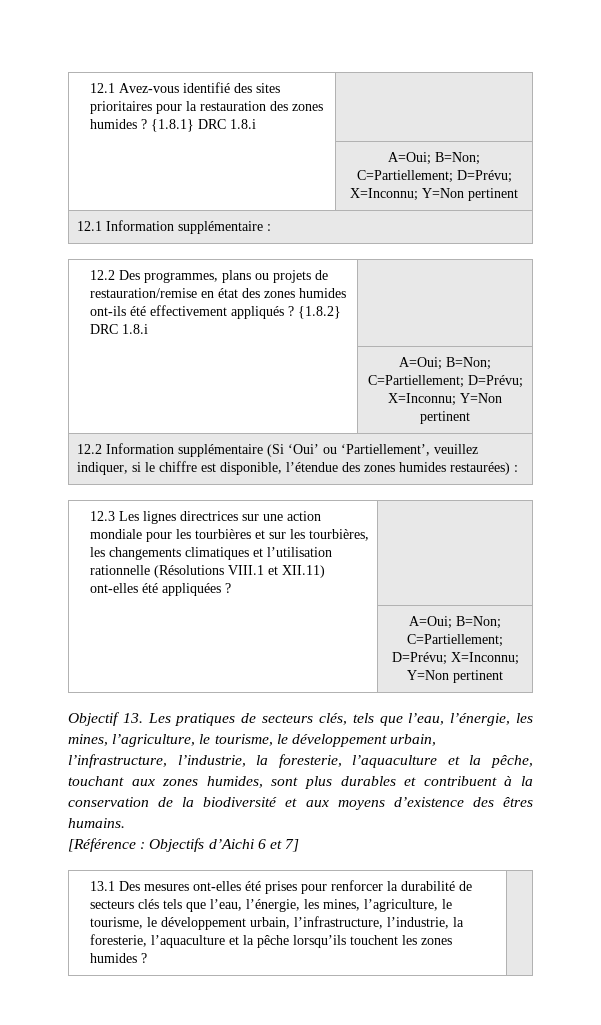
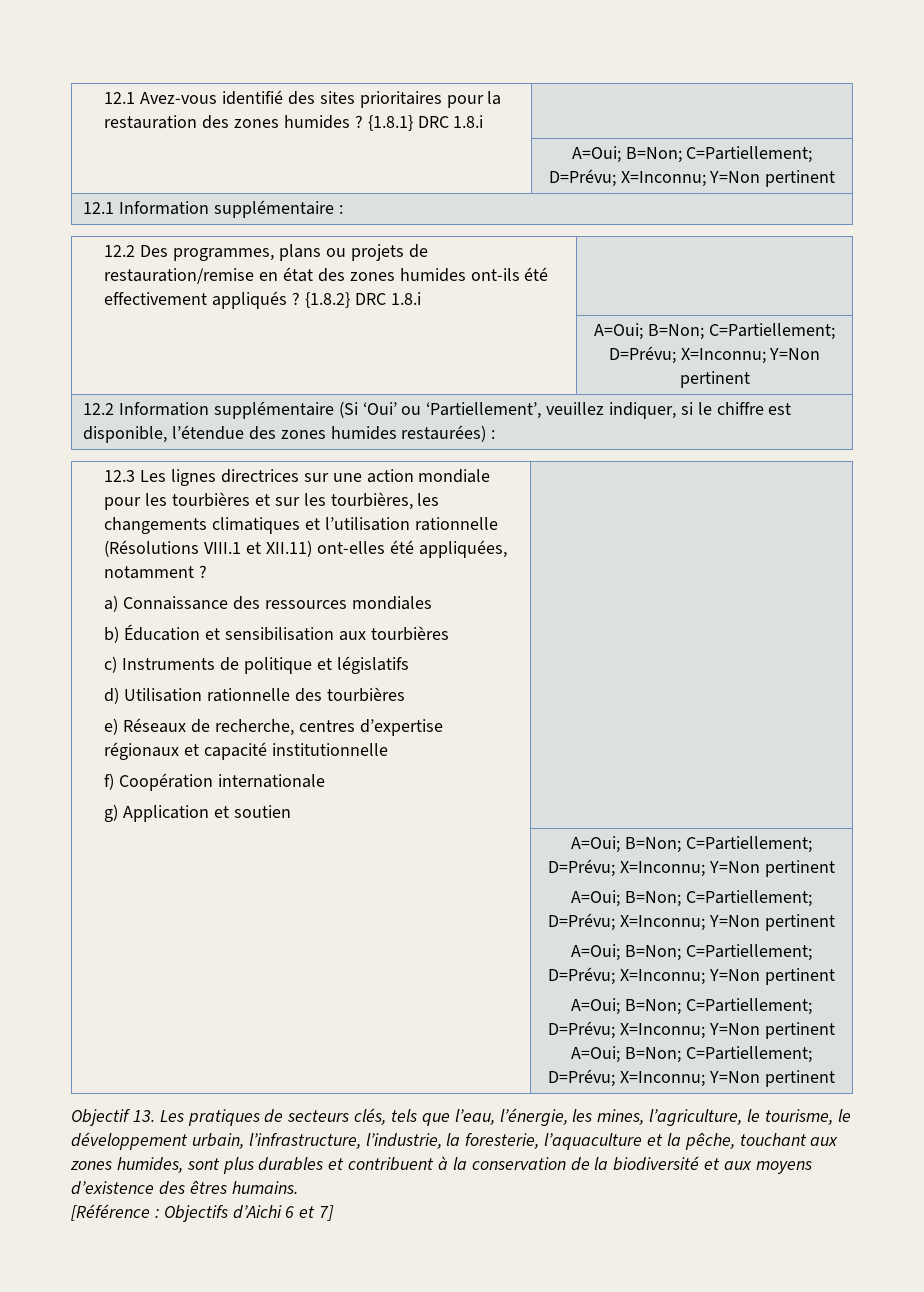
[161,583,231,596] [409,616,501,629] [407,634,503,647] [391,652,519,665] [407,670,503,683] appliquées ? | // | A=Oui; B=Non; C=Partiellement; D=Prévu; X=Inconnu; Y=Non pertinent -> [418,540,507,558] [104,565,208,579] [104,595,432,612] [104,624,449,643] [104,656,409,674] [104,687,405,704] [104,718,443,736] [104,742,388,760] [104,773,326,791] [104,804,291,822] [571,836,812,853] [548,859,835,877] [571,890,812,907] [548,913,835,931] [571,944,812,961] [548,967,835,985] [571,998,812,1015] [548,1021,835,1039] [571,1046,812,1063] [548,1069,835,1087] appliquées, notamment ? // a) Connaissance des ressources mondiales // b) Éducation et sensibilisation aux tourbières // c) Instruments de politique et législatifs // d) Utilisation rationnelle des tourbières // e) Réseaux de recherche, centres d’expertise régionaux et capacité institutionnelle // f) Coopération internationale // g) Application et soutien | // | A=Oui; B=Non; C=Partiellement; D=Prévu; X=Inconnu; Y=Non pertinent // A=Oui; B=Non; C=Partiellement; D=Prévu; X=Inconnu; Y=Non pertinent // A=Oui; B=Non; C=Partiellement; D=Prévu; X=Inconnu; Y=Non pertinent // A=Oui; B=Non; C=Partiellement; D=Prévu; X=Inconnu; Y=Non pertinent A=Oui; B=Non; C=Partiellement; D=Prévu; X=Inconnu; Y=Non pertinent
[89,880,472,894] [89,899,452,912] [89,916,464,930] [89,934,452,948] [89,953,147,963] // 13.1 Des mesures ont-elles été prises pour renforcer la durabilité de secteurs clés tels que l’eau, l’énergie, les mines, l’agriculture, le tourisme, le développement urbain, l’infrastructure, l’industrie, la foresterie, l’aquaculture et la pêche lorsqu’ils touchent les zones humides ? | -> (335, 1213) none

